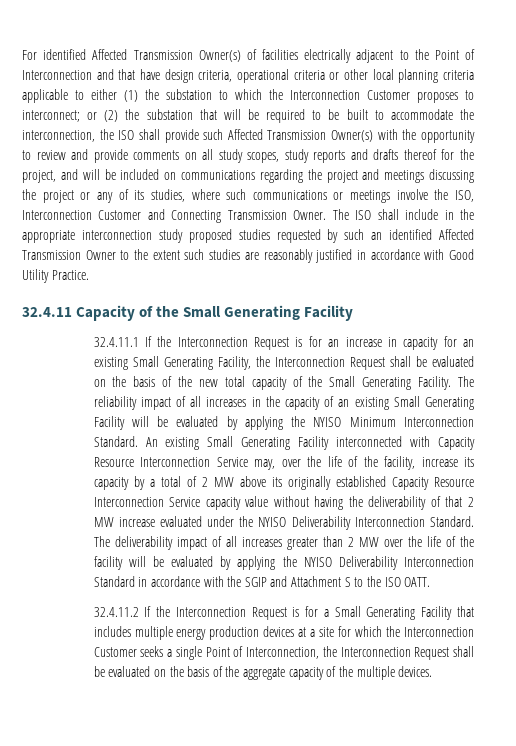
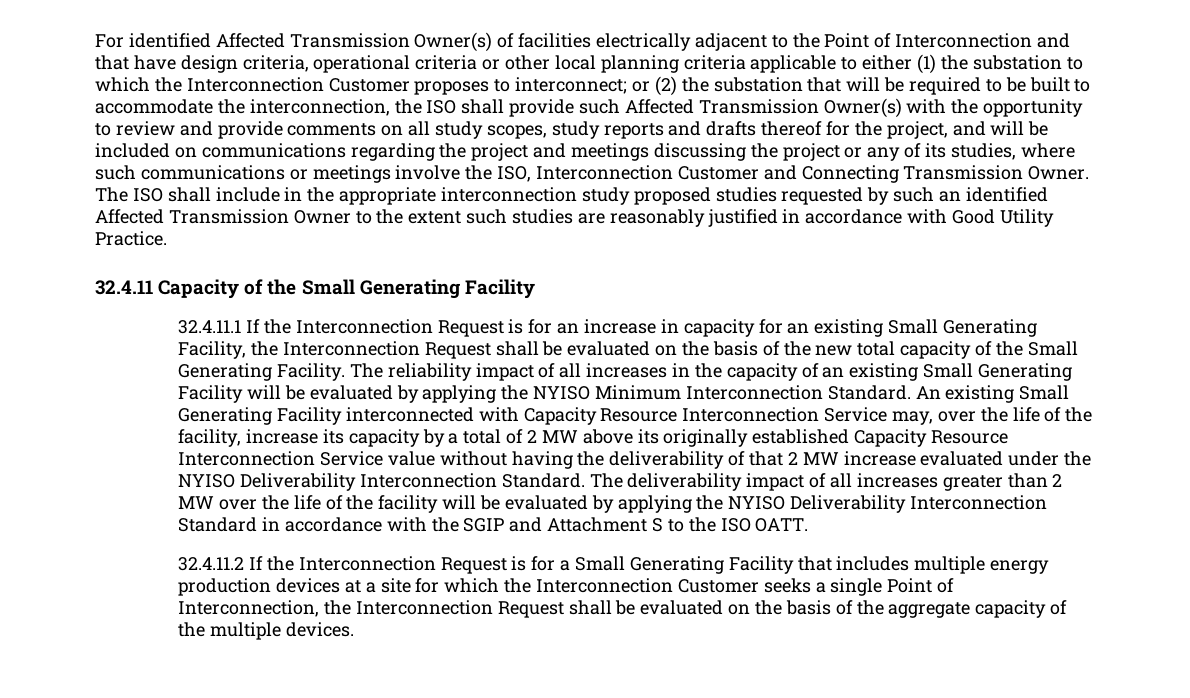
[205,497,241,510] capacity -> (384, 458) none

